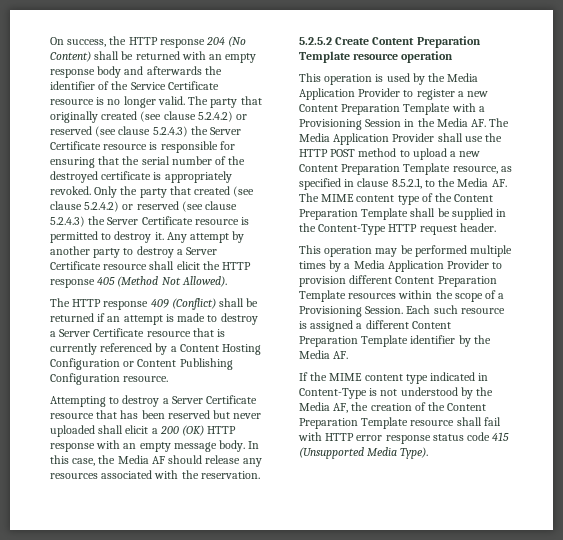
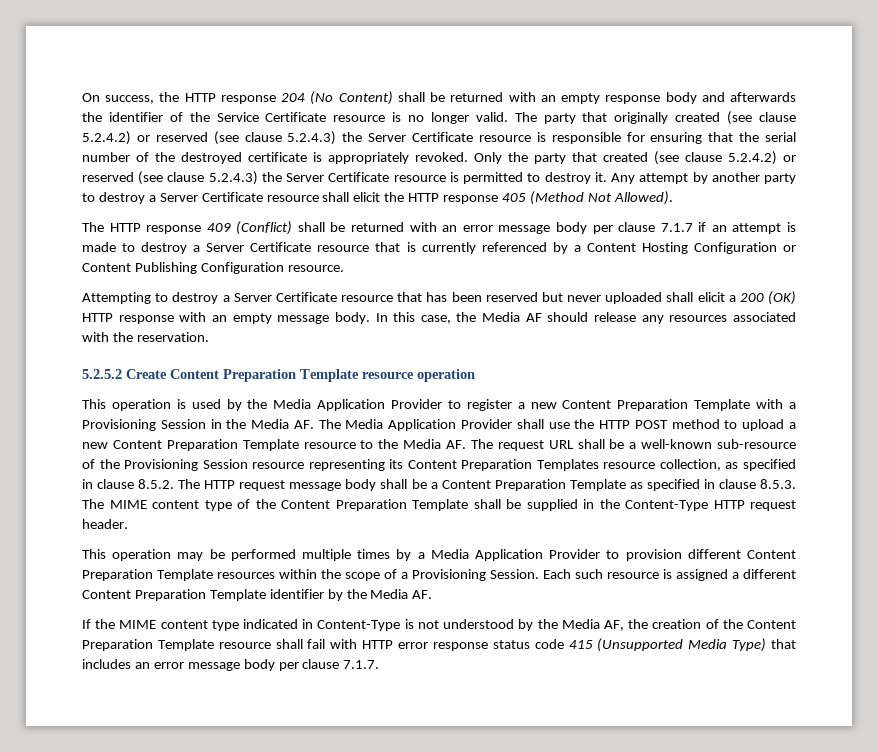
(94, 317) none -> [409,222,693,234] with an error message body per clause 7.1.7
[452,166,512,174] [299,178,507,190] resource, as specified in clause 8.5.2.1, to the Media AF. -> [303,439,796,451] [82,459,797,471] [82,479,796,491] resource to the Media AF. The request URL shall be a well-known sub-resource of the Provisioning Session resource representing its Content Preparation Templates resource collection, as specified in clause 8.5.2. The HTTP request message body shall be a Content Preparation Template as specified in clause 8.5.3.
[400,447,429,459] Type). -> [732,638,797,652] [82,659,380,671] Type) that includes an error message body per clause 7.1.7.

